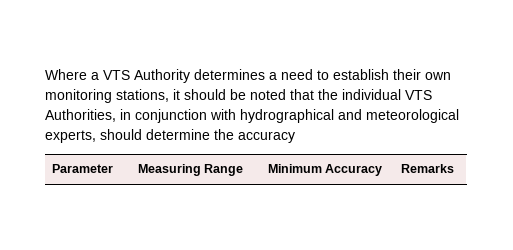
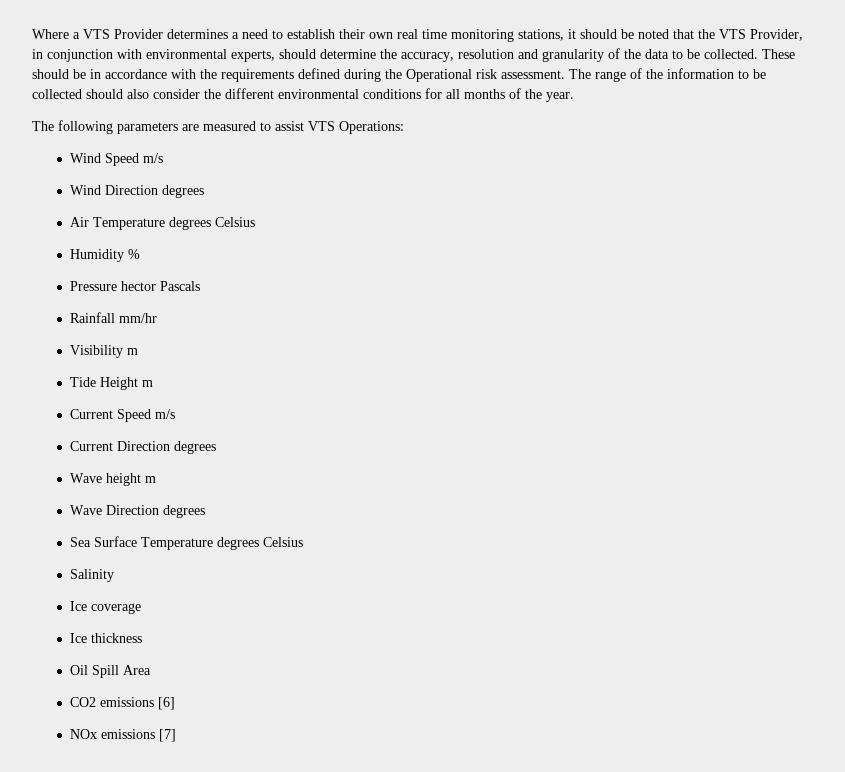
[134,69,190,83] Authority -> [114,29,163,39] Provider
(451, 76) none -> [397,29,447,39] real time
[342,89,432,100] [45,109,459,123] [45,129,295,143] [51,164,113,173] [137,164,244,176] [267,164,383,176] [400,164,454,173] individual VTS Authorities, in conjunction with hydrographical and meteorological experts, should determine the accuracy // Parameter | Measuring Range | Minimum Accuracy | Remarks -> [719,29,803,41] [32,48,795,62] [32,68,766,82] [32,88,574,102] [32,120,404,134] [69,153,163,166] [69,185,204,198] [69,217,255,230] [69,249,140,262] [69,281,200,291] [69,312,157,323] [69,345,138,358] [69,377,153,390] [69,409,175,422] [69,441,216,454] [69,473,156,486] [69,505,205,518] [69,536,303,550] [69,569,114,582] [69,601,141,614] [69,633,142,643] [69,665,151,678] [69,697,175,710] [69,729,176,742] VTS Provider, in conjunction with environmental experts, should determine the accuracy, resolution and granularity of the data to be collected. These should be in accordance with the requirements defined during the Operational risk assessment. The range of the information to be collected should also consider the different environmental conditions for all months of the year. // The following parameters are measured to assist VTS Operations: // Wind Speed m/s // Wind Direction degrees // Air Temperature degrees Celsius // Humidity % // Pressure hector Pascals // Rainfall mm/hr // Visibility m // Tide Height m // Current Speed m/s // Current Direction degrees // Wave height m // Wave Direction degrees // Sea Surface Temperature degrees Celsius // Salinity // Ice coverage // Ice thickness // Oil Spill Area // CO2 emissions [6] // NOx emissions [7]

